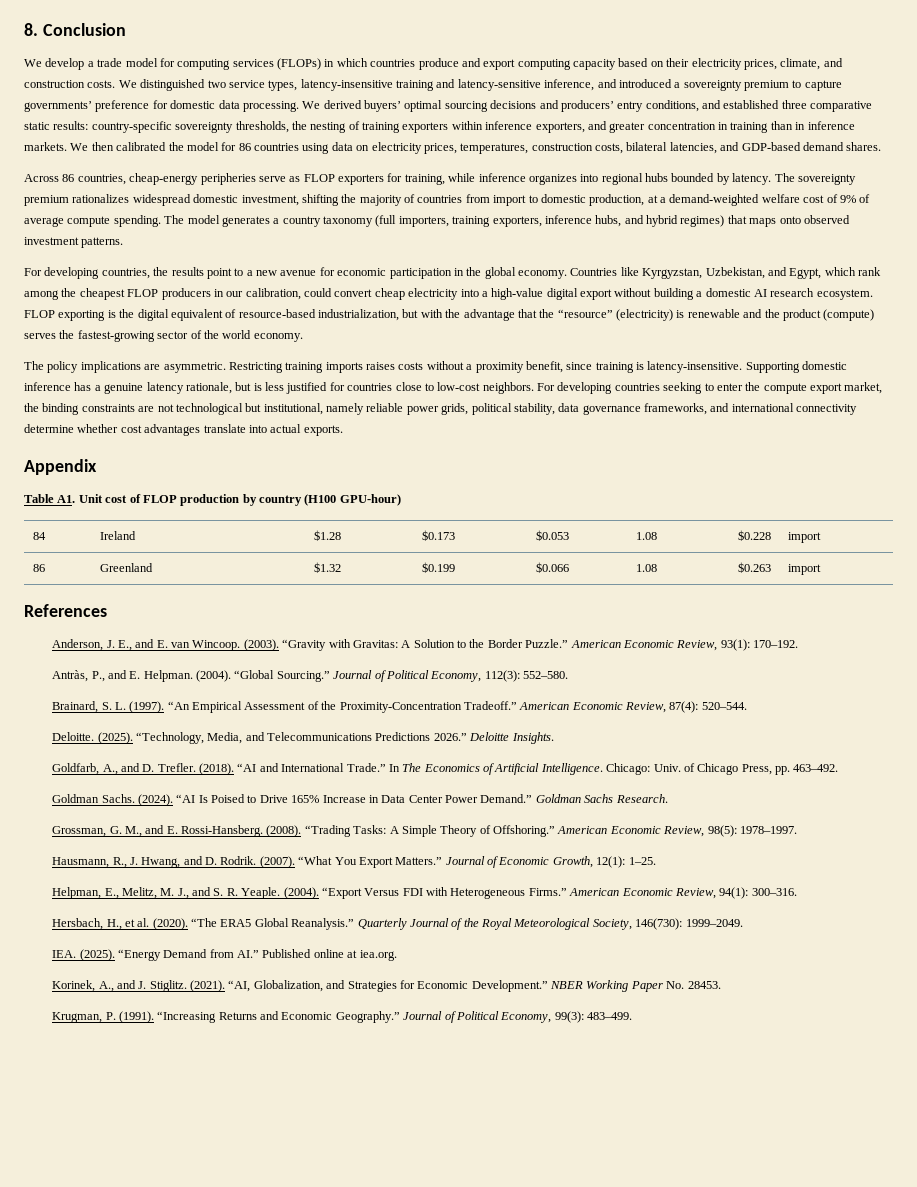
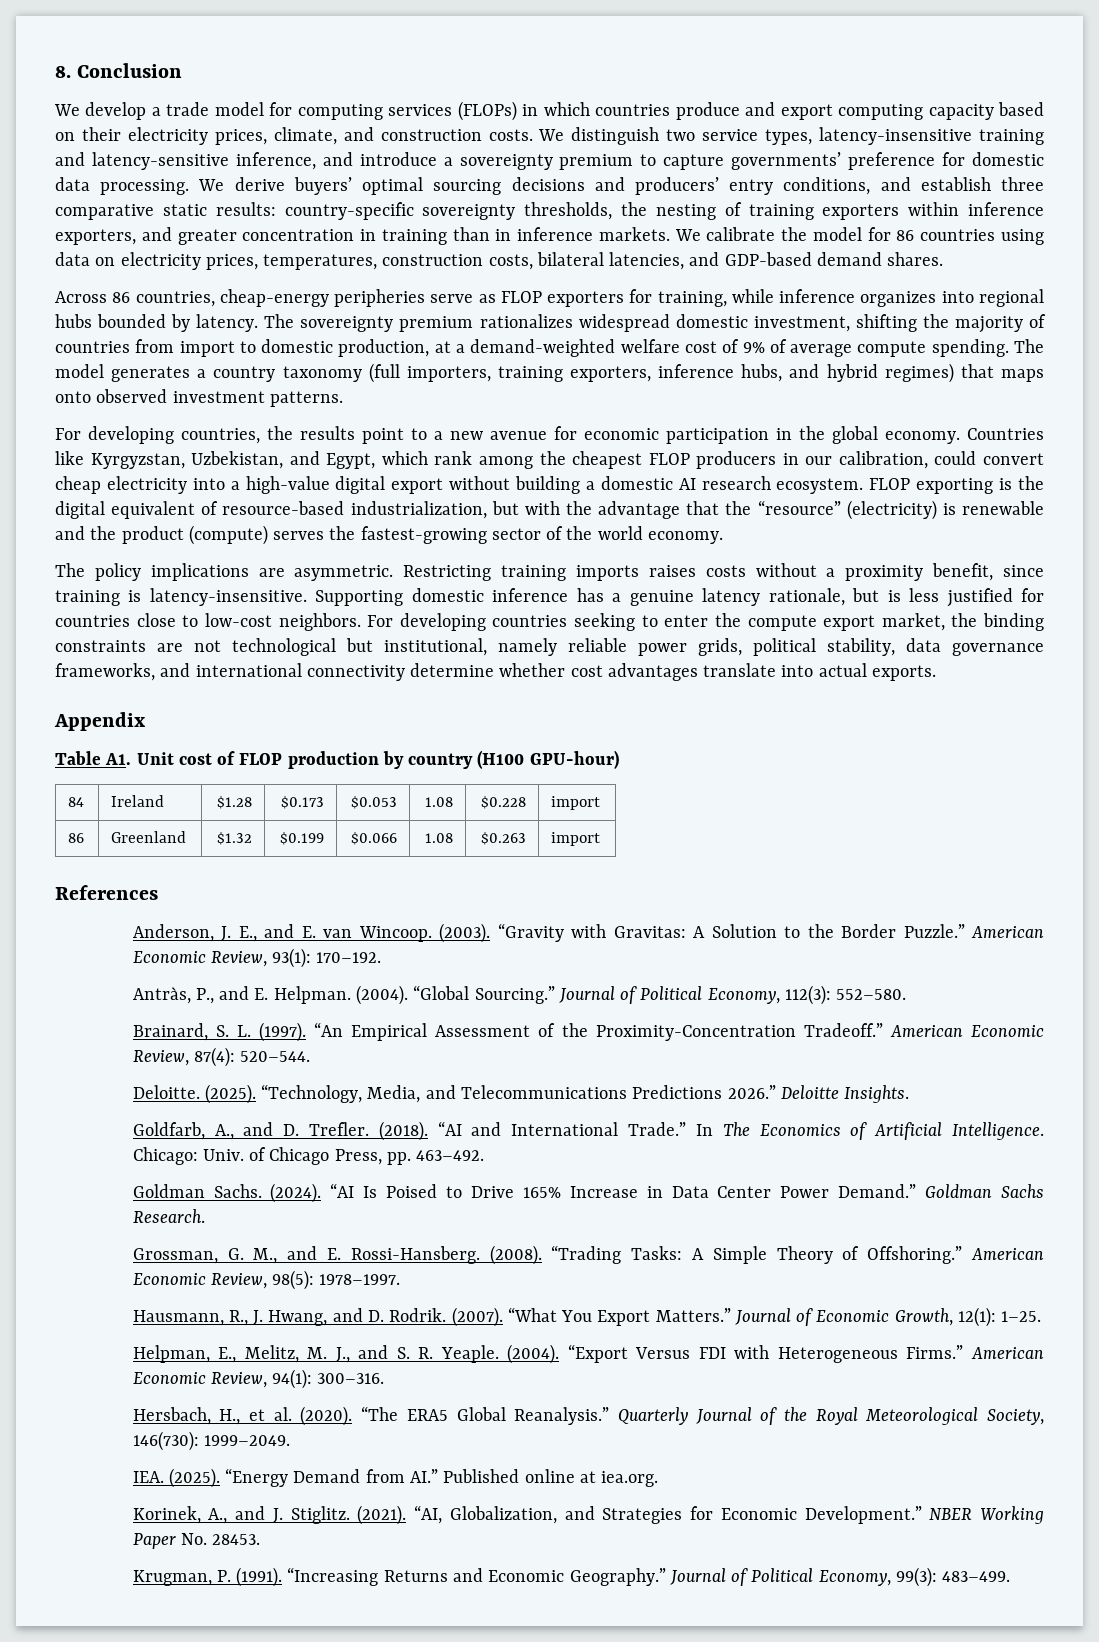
[140,79,206,91] distinguished -> [571,127,660,145] distinguish
[618,79,672,88] introduced -> [359,152,437,166] introduce
[323,100,362,109] derived -> [234,177,285,191] derive
[723,100,780,109] established -> [920,177,991,191] establish
[91,142,167,151] then calibrated -> [706,227,776,241] calibrate

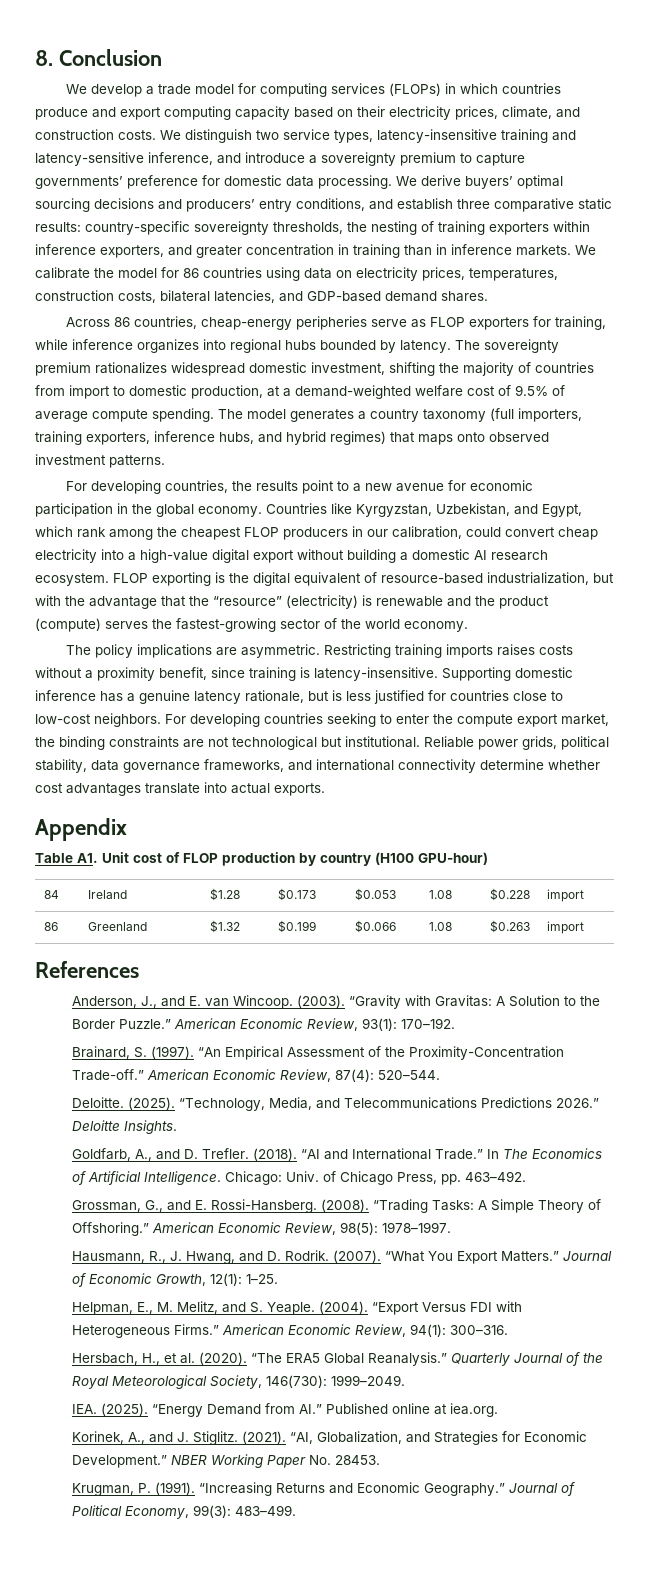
[742,342,765,353] 9% -> [515,385,548,396] 9.5%
[384,638,627,656] institutional, namely reliable -> [345,736,474,748] institutional. Reliable
[221,926,257,942] J. E., -> [140,996,157,1008] J.,
[132,985,907,1005] // Antràs, P., and E. Helpman. (2004). “Global Sourcing.” Journal of Political Economy, 112(3): 552–580. -> (455, 1023) none
[236,1025,251,1037] L. -> (147, 1052) none
[803,1023,883,1037] Tradeoff.” -> [71,1069,144,1081] Trade-off.”
[132,1183,1044,1203] [132,1209,205,1223] // Goldman Sachs. (2024). “AI Is Poised to Drive 165% Increase in Data Center Power Demand.” Goldman Sachs Research. -> (526, 1176) none
[227,1248,278,1264] G. M., -> [144,1200,163,1212] G.,
[244,1345,350,1363] Melitz, M. J., -> [156,1301,218,1314] M. Melitz,
[418,1347,434,1359] R. -> (263, 1307) none

